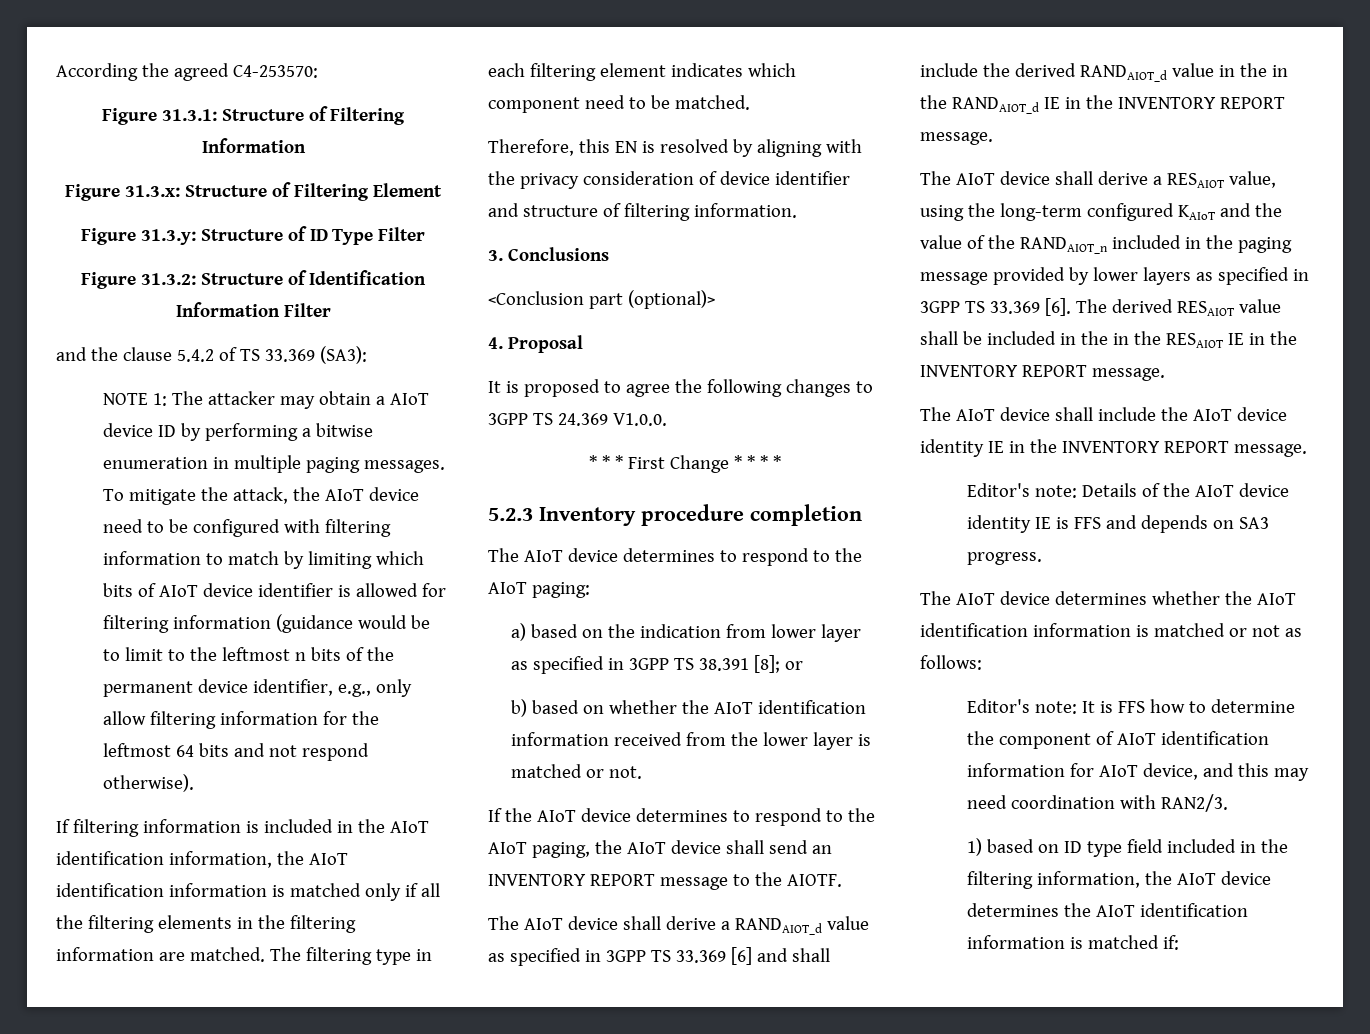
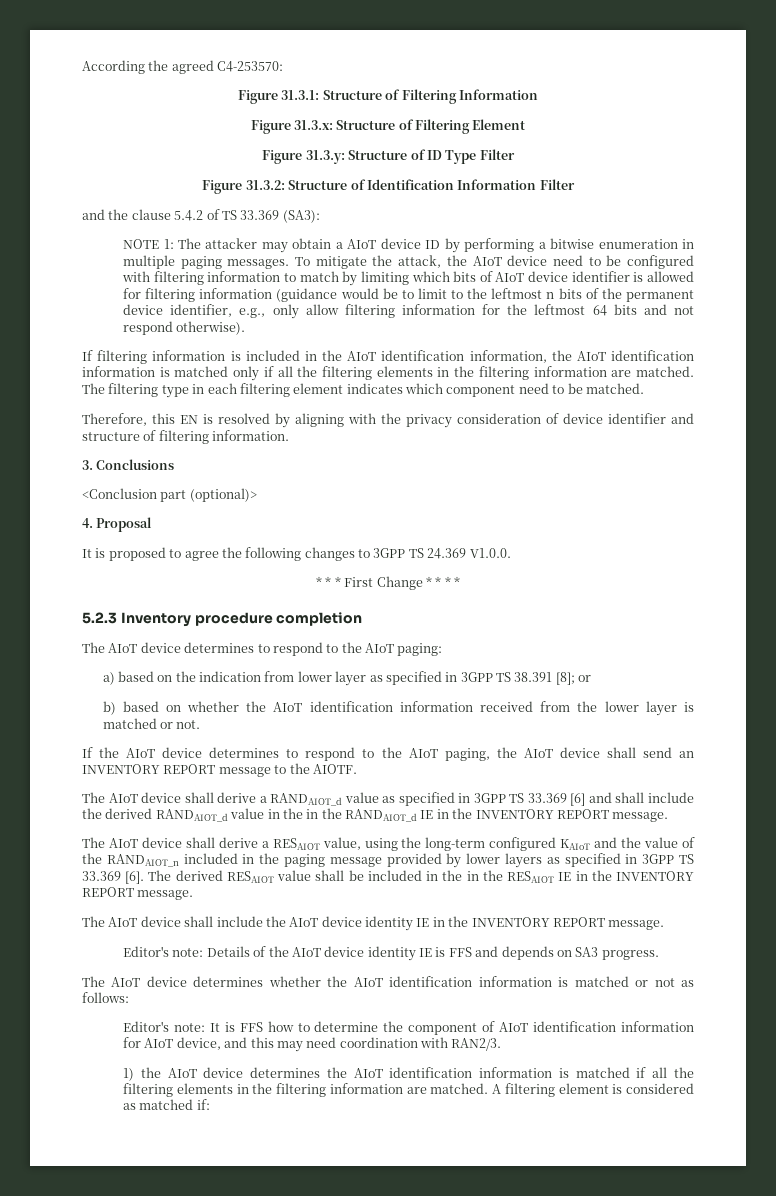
[986,839,1288,857] [966,871,1140,889] based on ID type field included in the filtering information, -> (135, 1074) none
(1159, 942) none -> [636,1067,694,1078] [123,1083,694,1097] [123,1099,194,1110] if all the filtering elements in the filtering information are matched. A filtering element is considered as matched

